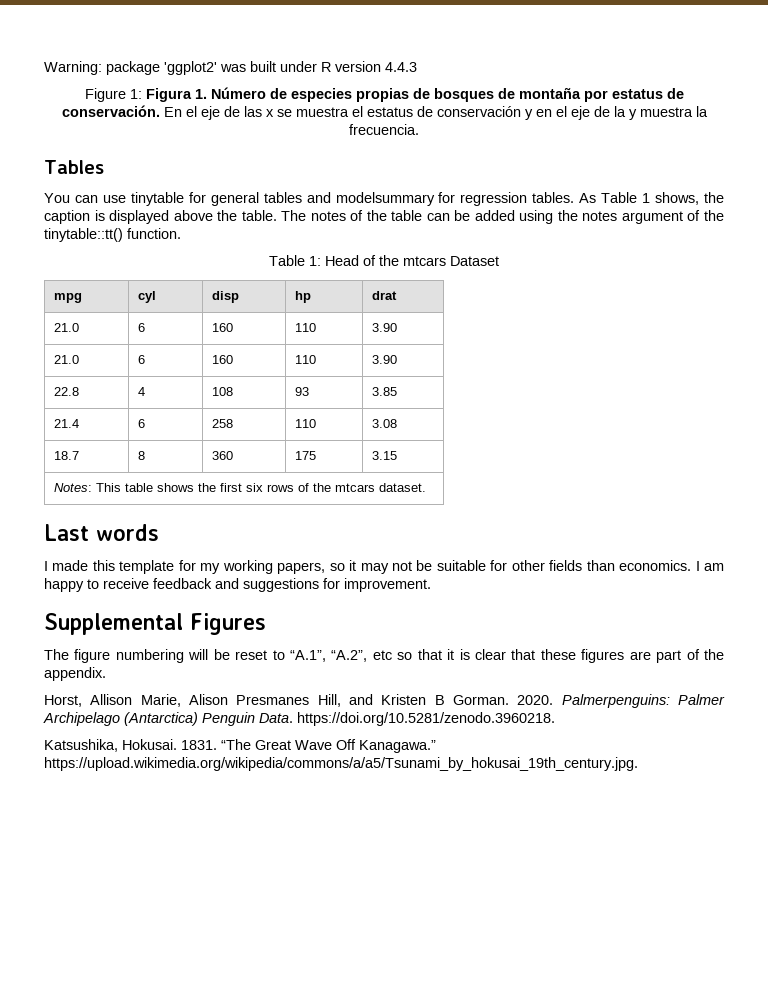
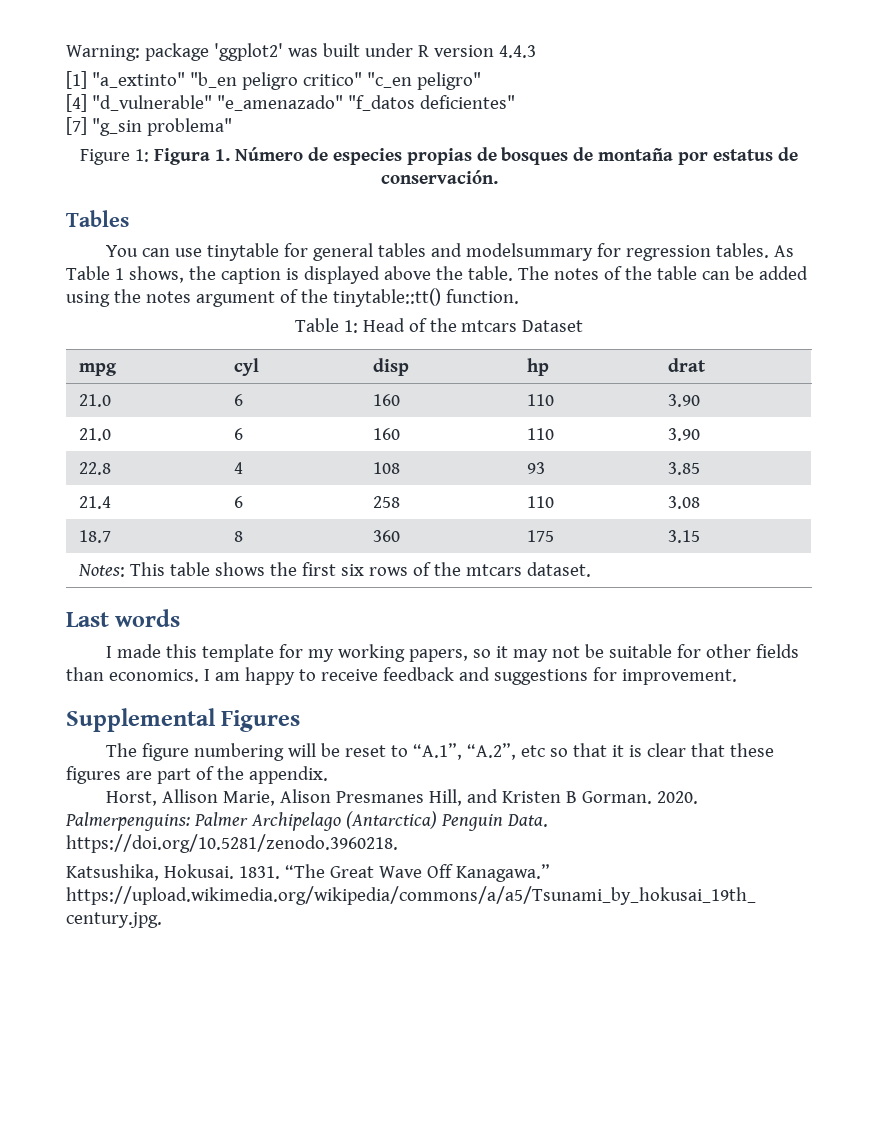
(417, 67) none -> [66,71,481,90] [66,94,515,112] [66,117,232,136] // [1] "a_extinto" "b_en peligro critico" "c_en peligro" // [4] "d_vulnerable" "e_amenazado" "f_datos deficientes" // [7] "g_sin problema"
[163,106,708,120] [349,124,419,135] En el eje de las x se muestra el estatus de conservación y en el eje de la y muestra la frecuencia. -> (498, 177) none

